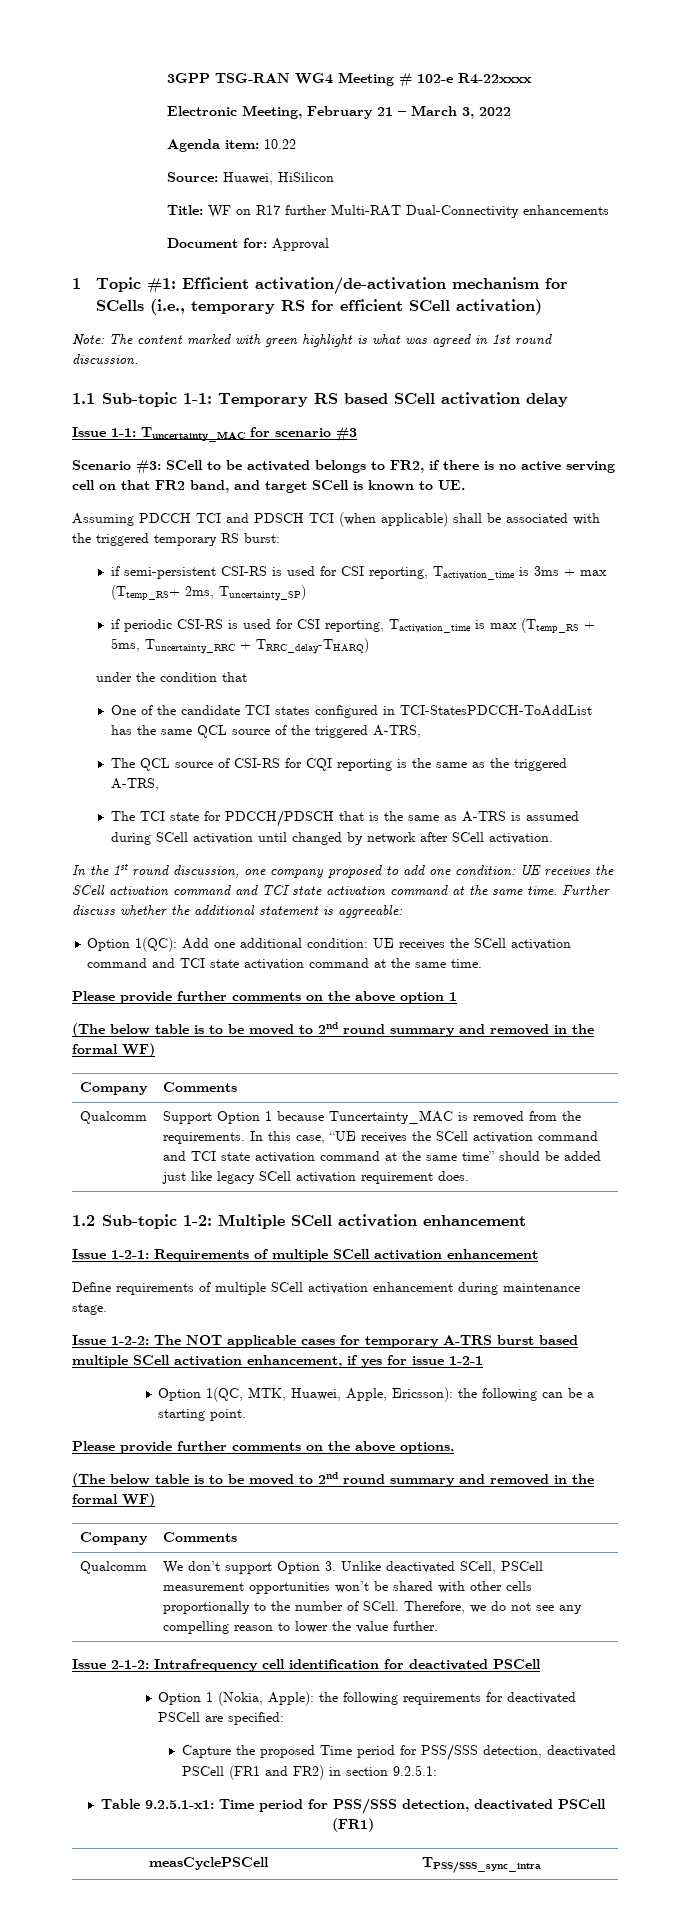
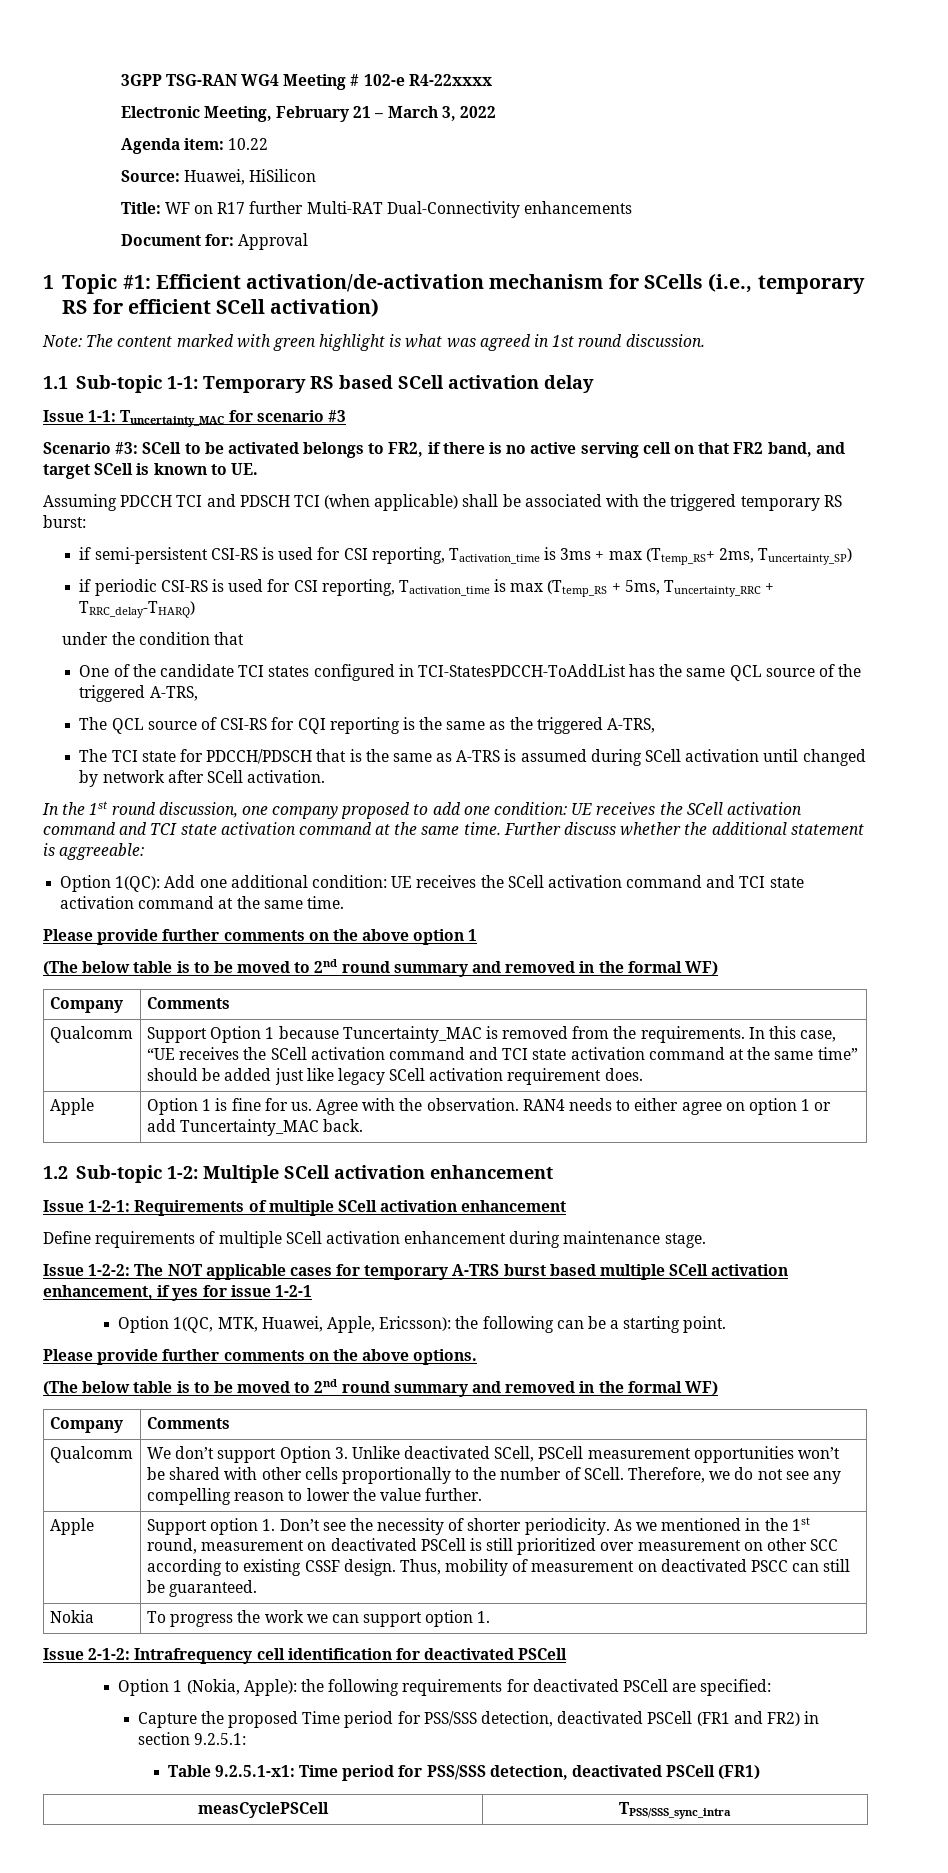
(469, 1176) none -> [49,1098,94,1115] [146,1098,832,1115] [146,1119,364,1136] // Apple | Option 1 is fine for us. Agree with the observation. RAN4 needs to either agree on option 1 or add Tuncertainty_MAC back.
(438, 1626) none -> [49,1518,94,1535] [146,1517,810,1535] [146,1538,839,1555] [146,1559,851,1576] [146,1580,258,1597] [49,1610,94,1623] [146,1610,491,1627] // Apple | Support option 1. Don’t see the necessity of shorter periodicity. As we mentioned in the 1st round, measurement on deactivated PSCell is still prioritized over measurement on other SCC according to existing CSSF design. Thus, mobility of measurement on deactivated PSCC can still be guaranteed. // Nokia | To progress the work we can support option 1.

